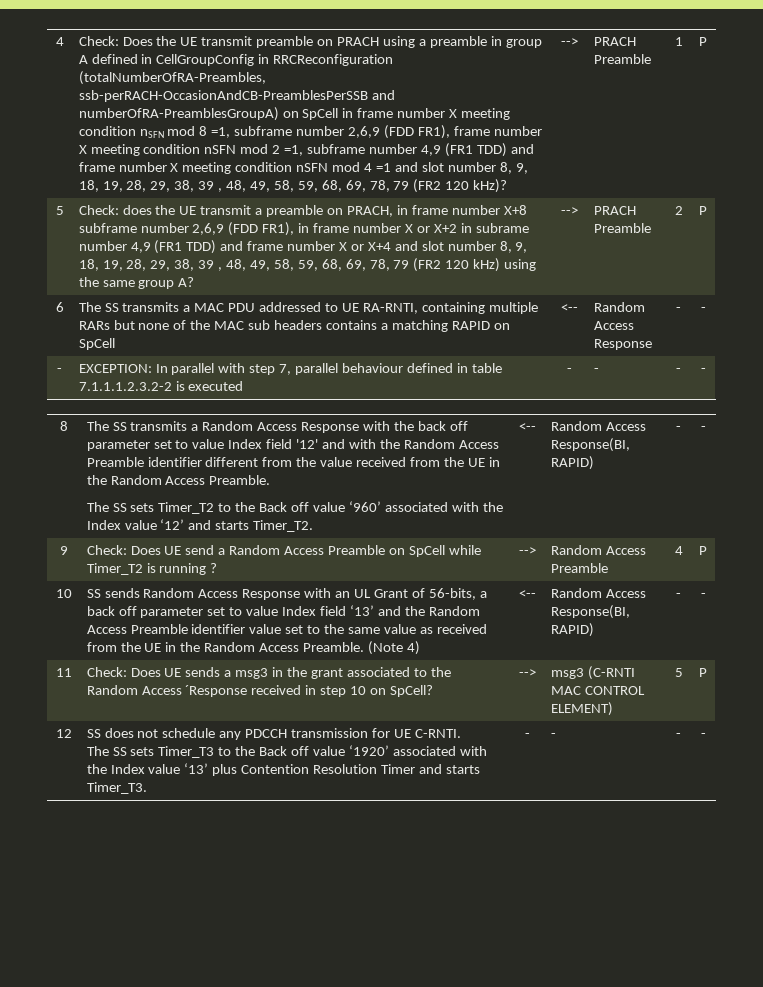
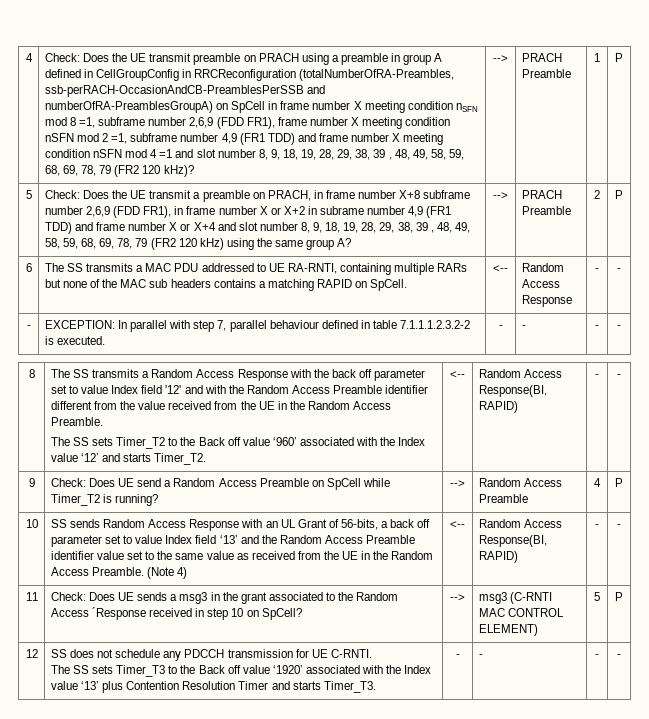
[122,205,152,215] does -> [82,190,109,199] Does
[78,338,115,350] SpCell -> [370,279,408,291] SpCell.
[188,381,244,391] executed -> [56,336,105,345] executed.
[159,563,218,575] running ? -> [115,494,159,506] running?

